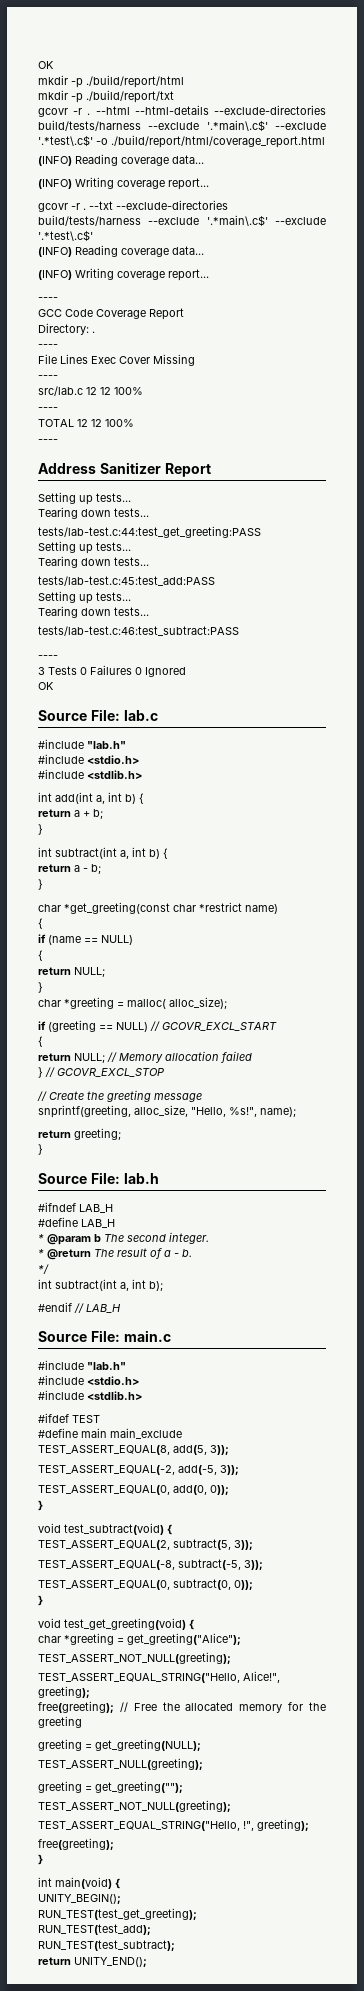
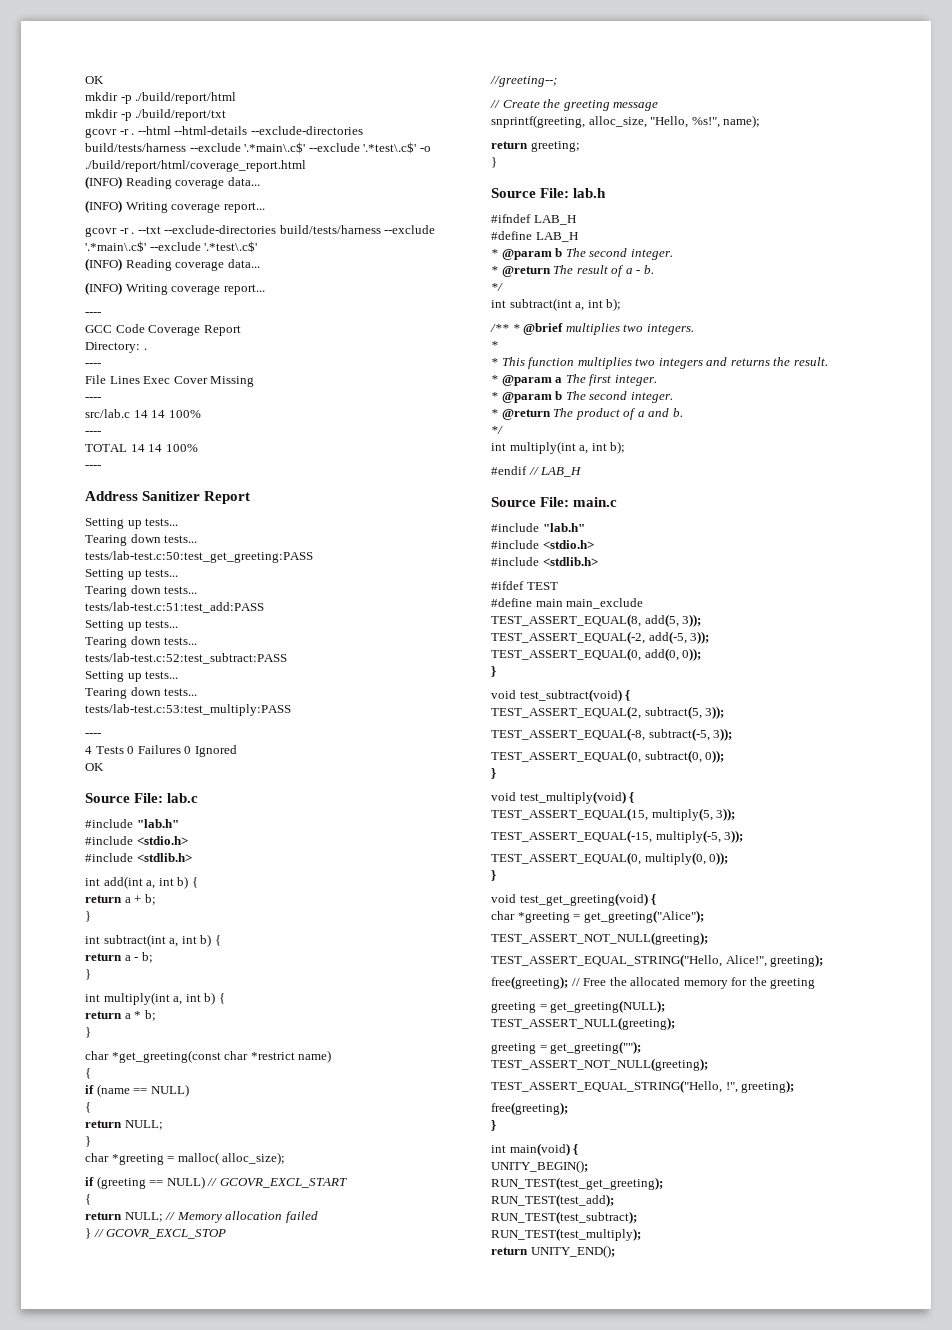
[86,387,111,395] 12 12 -> [133,410,166,418] 14 14
[77,419,102,427] 12 12 -> [130,444,163,452] 14 14
[38,526,261,538] [38,541,131,554] [38,556,149,568] [38,576,215,586] [38,591,131,604] [38,606,149,618] [38,626,239,636] [38,655,58,659] [38,667,45,675] tests/lab-test.c:44:test_get_greeting:PASS // Setting up tests... // Tearing down tests... // tests/lab-test.c:45:test_add:PASS // Setting up tests... // Tearing down tests... // tests/lab-test.c:46:test_subtract:PASS // ---- // 3 -> [85,551,313,563] [85,569,179,580] [85,585,198,597] [85,602,264,613] [85,620,179,631] [85,636,198,648] [85,653,287,664] [85,671,179,682] [85,687,198,699] [85,704,291,716] [85,733,101,737] [85,746,92,754] tests/lab-test.c:50:test_get_greeting:PASS // Setting up tests... // Tearing down tests... // tests/lab-test.c:51:test_add:PASS // Setting up tests... // Tearing down tests... // tests/lab-test.c:52:test_subtract:PASS // Setting up tests... // Tearing down tests... // tests/lab-test.c:53:test_multiply:PASS // ---- // 4
(43, 884) none -> [85,992,225,1005] [85,1010,156,1021] [85,1027,91,1038] // int multiply(int a, int b) { // return a * b; // }
(165, 1072) none -> [490,76,557,87] // //greeting--;
(163, 1286) none -> [490,323,694,335] [491,341,498,349] [491,357,828,369] [491,374,657,386] [491,391,673,403] [491,408,683,420] [491,426,503,434] [491,441,626,454] // /** * @brief multiplies two integers. // * // * This function multiplies two integers and returns the result. // * @param a The first integer. // * @param b The second integer. // * @return The product of a and b. // */ // int multiply(int a, int b);
(43, 1600) none -> [491,791,635,804] [491,808,736,821] [491,830,744,843] [491,852,729,865] [491,870,496,881] // void test_multiply(void) { // TEST_ASSERT_EQUAL(15, multiply(5, 3)); // TEST_ASSERT_EQUAL(-15, multiply(-5, 3)); // TEST_ASSERT_EQUAL(0, multiply(0, 0)); // }
(175, 1945) none -> [491,1228,641,1241] // RUN_TEST(test_multiply);

